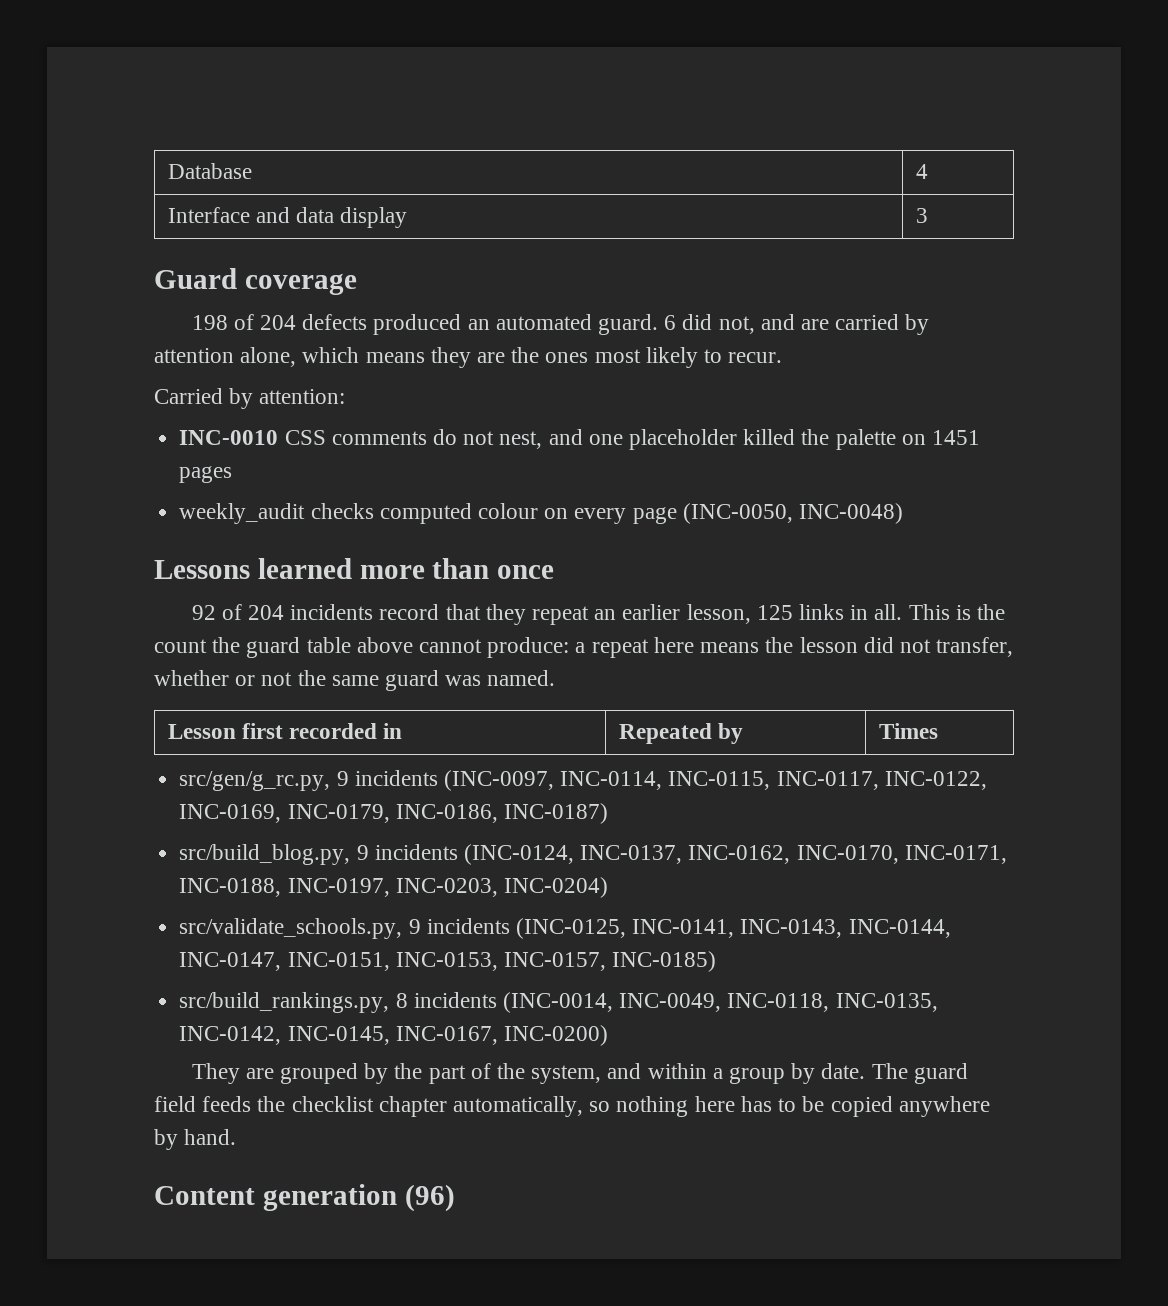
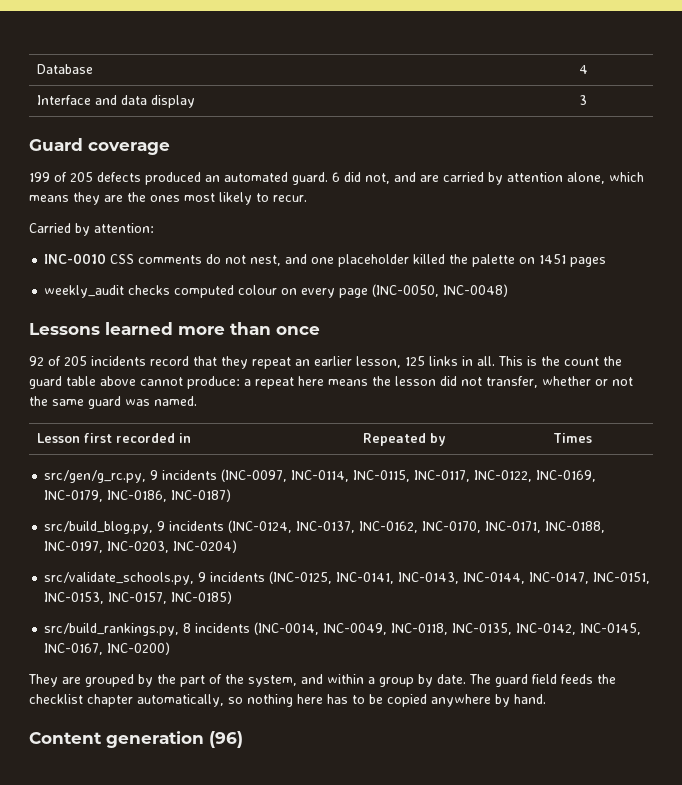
[191,314,296,330] 198 of 204 -> [29,172,93,182] 199 of 205
[247,605,284,620] 204 -> [64,356,87,366] 205

